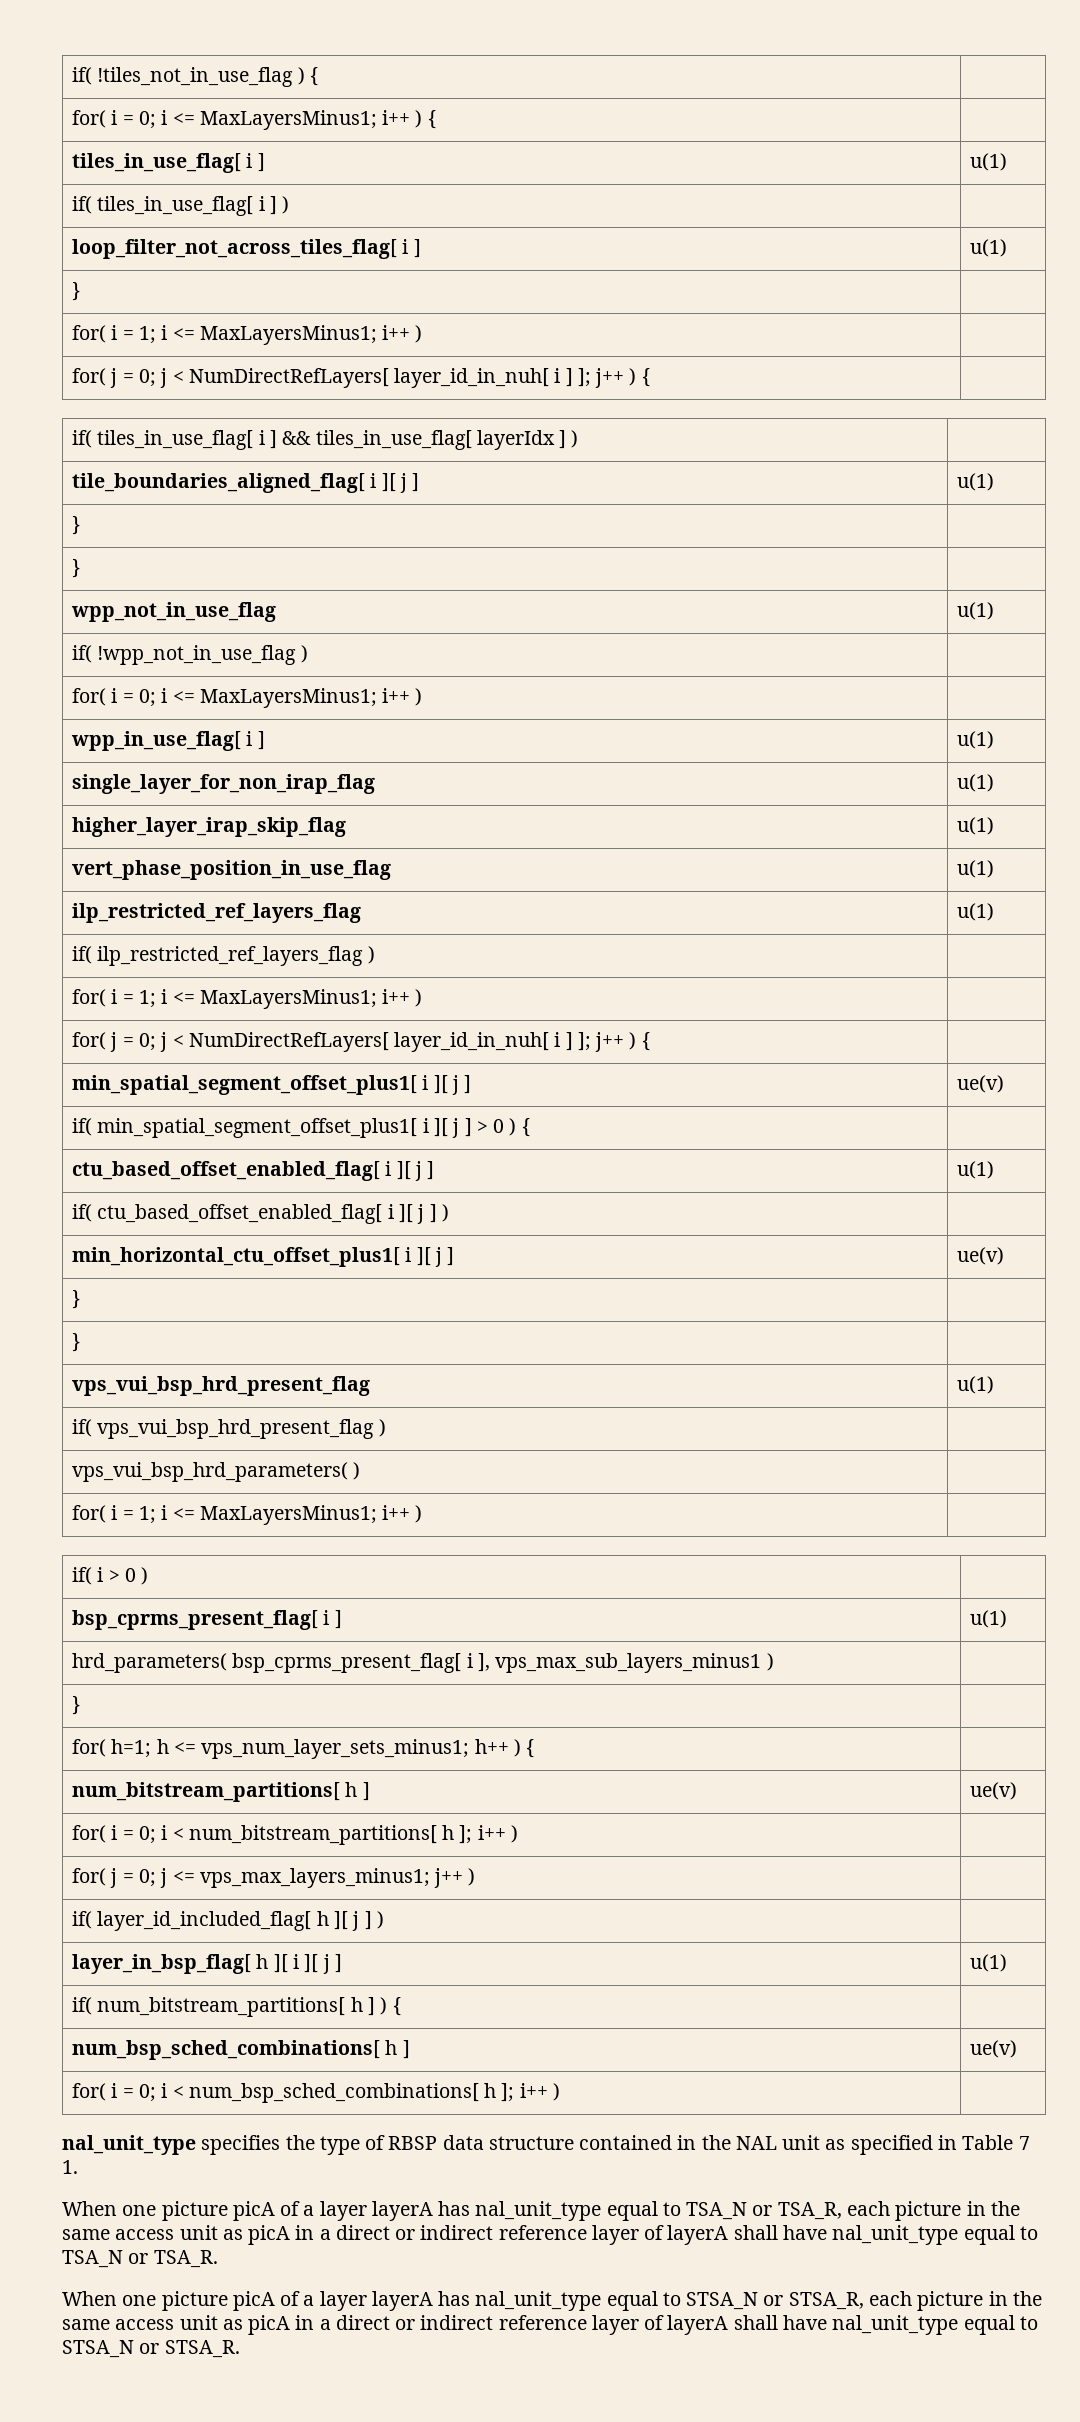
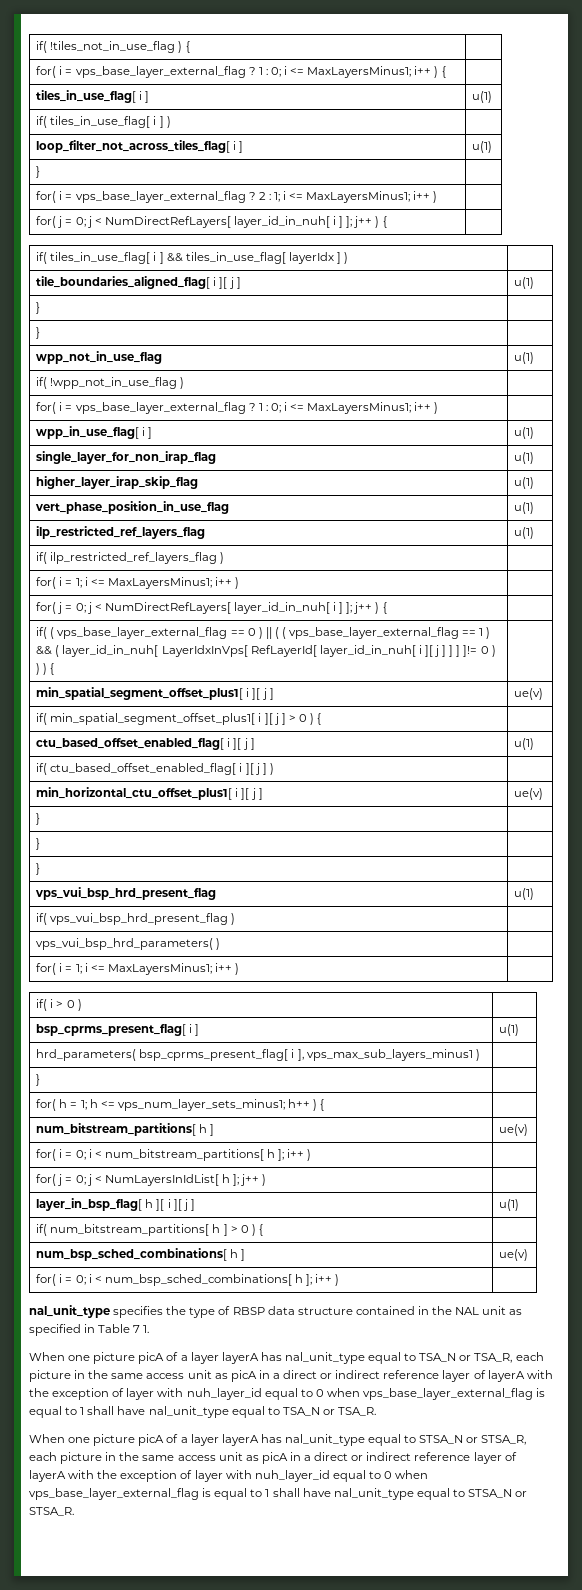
(134, 120) none -> [75,66,268,78] vps_base_layer_external_flag ? 1 :
(134, 335) none -> [75,191,271,203] vps_base_layer_external_flag ? 2 :
(134, 698) none -> [75,402,268,414] vps_base_layer_external_flag ? 1 :
(650, 1041) none -> [36,627,491,639] [36,645,496,657] [36,663,55,675] // if( ( vps_base_layer_external_flag == 0 ) || ( ( vps_base_layer_external_flag == 1 ) && ( layer_id_in_nuh[ LayerIdxInVps[ RefLayerId[ layer_id_in_nuh[ i ][ j ] ] ] ]!= 0 ) ) ) { |
(81, 1342) none -> [36,863,41,875] // } |
[111,1739,152,1758] h=1; -> [59,1099,87,1110] h = 1;
[172,1868,476,1888] [72,1911,372,1931] <= vps_max_layers_minus1; j++ ) | // if( layer_id_included_flag[ h ][ j ] -> [94,1174,260,1186] < NumLayersInIdList[ h ]; j++
(375, 2006) none -> [230,1225,249,1233] > 0
(729, 2235) none -> [526,1370,553,1379] [29,1388,546,1400] [29,1406,85,1418] with the exception of layer with nuh_layer_id equal to 0 when vps_base_layer_external_flag is equal to 1
(729, 2325) none -> [68,1470,429,1482] [29,1488,270,1500] with the exception of layer with nuh_layer_id equal to 0 when vps_base_layer_external_flag is equal to 1

